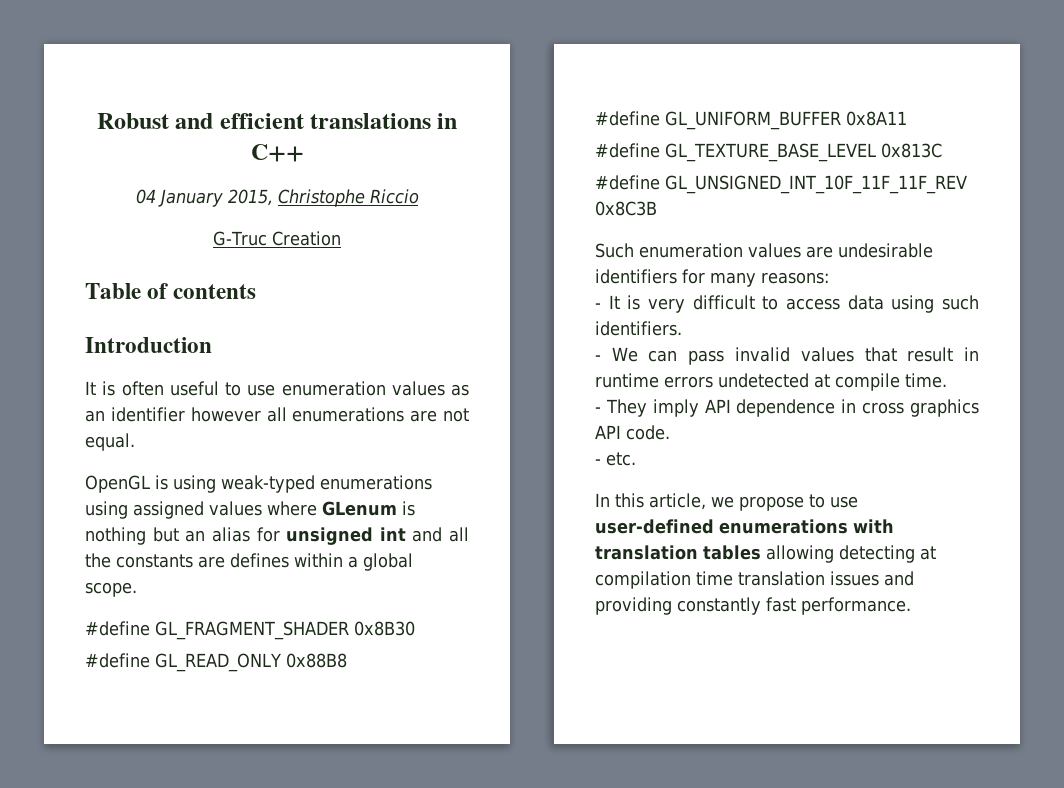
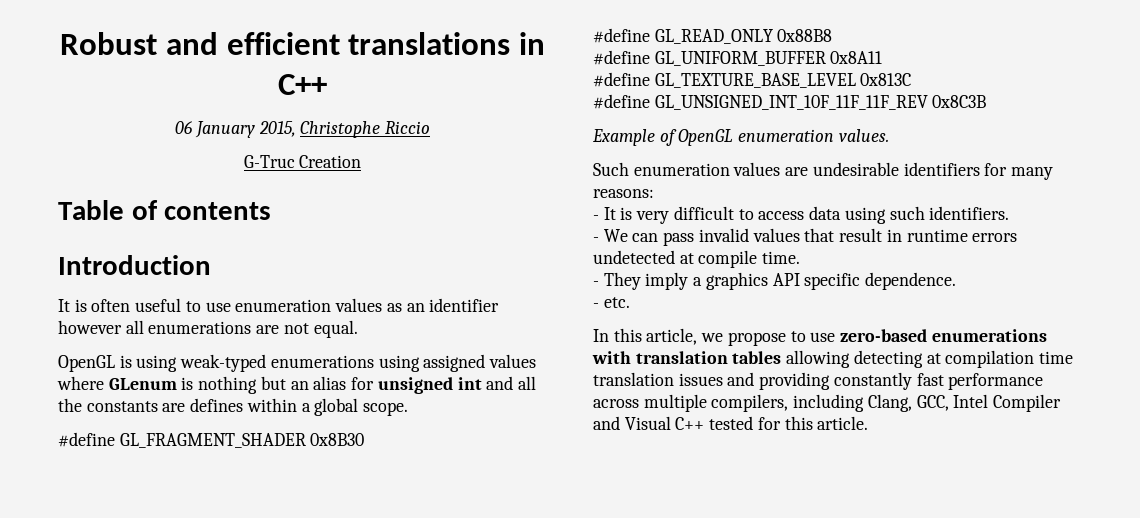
[135,189,156,204] 04 -> [175,121,193,134] 06
(657, 208) none -> [592,129,889,146] // Example of OpenGL enumeration values.
[704,399,979,417] [595,425,670,440] API dependence in cross graphics API code. -> [693,272,957,290] a graphics API specific dependence.
[595,519,714,534] user-defined -> [840,329,928,342] zero-based
[801,597,911,615] performance. -> [948,373,1044,390] [593,394,1062,412] [593,416,869,430] performance across multiple compilers, including Clang, GCC, Intel Compiler and Visual C++ tested for this article.

